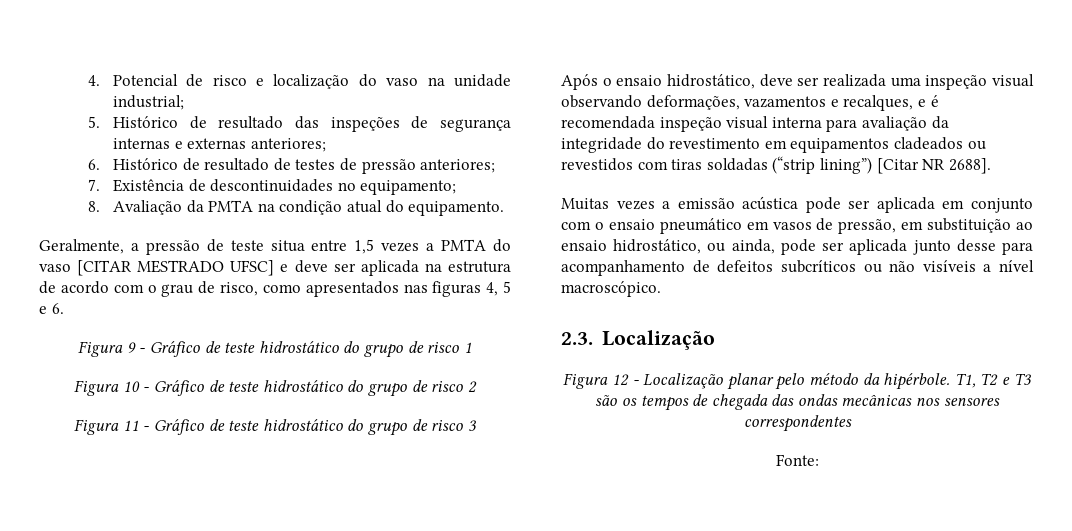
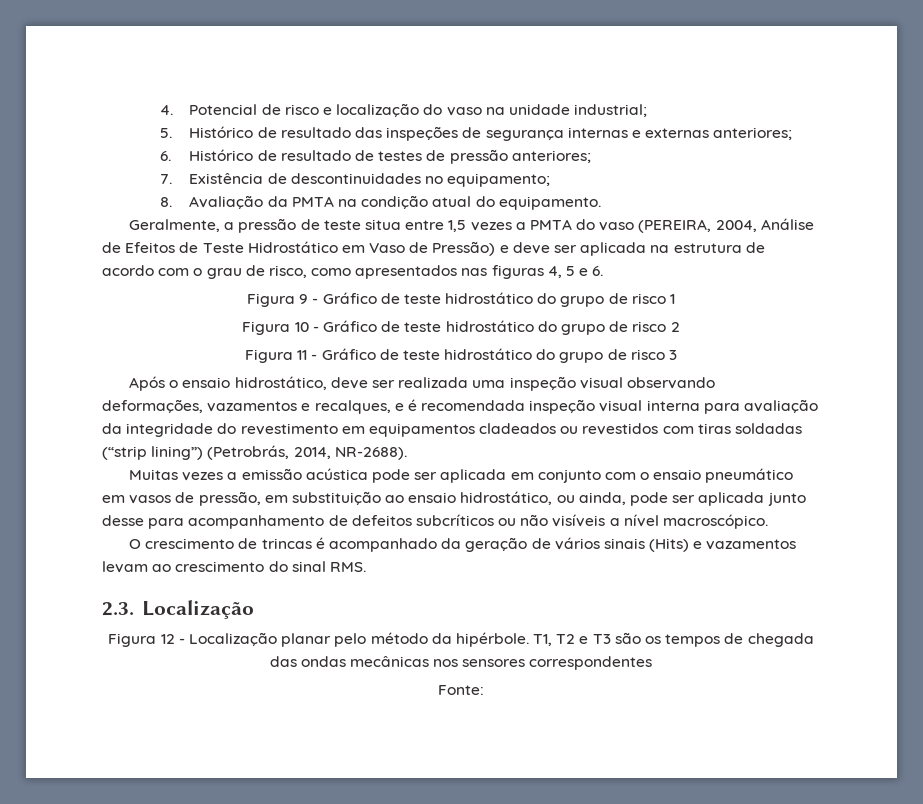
[77,260,275,276] [CITAR MESTRADO UFSC] -> [638,218,814,233] [102,241,496,256] (PEREIRA, 2004, Análise de Efeitos de Teste Hidrostático em Vaso de Pressão)
[876,158,991,174] [Citar NR 2688]. -> [207,445,407,460] (Petrobrás, 2014, NR-2688).
(661, 289) none -> [129,537,797,552] [102,561,366,573] // O crescimento de trincas é acompanhado da geração de vários sinais (Hits) e vazamentos levam ao crescimento do sinal RMS.

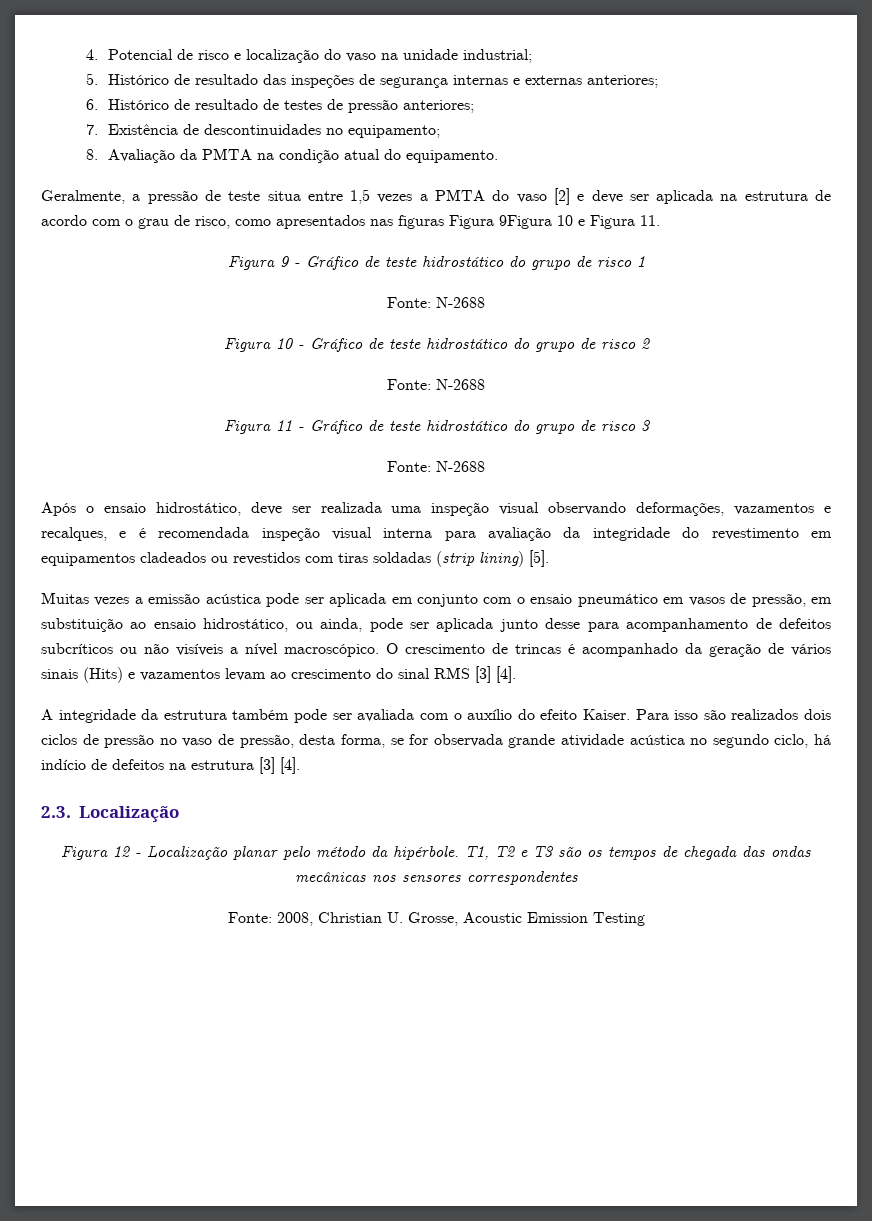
[638,218,814,233] [102,241,496,256] (PEREIRA, 2004, Análise de Efeitos de Teste Hidrostático em Vaso de Pressão) -> [553,188,570,205] [2]
[547,266,604,278] 4, 5 e 6. -> [449,215,660,229] Figura 9Figura 10 e Figura 11.
(676, 299) none -> [387,297,485,308] // Fonte: N-2688
(680, 327) none -> [387,379,485,390] // Fonte: N-2688
(678, 355) none -> [387,461,485,472] // Fonte: N-2688
[102,445,407,460] (“strip lining”) (Petrobrás, 2014, NR-2688). -> [436,550,549,567] (strip lining) [5].
(769, 521) // -> (379, 650) none
[329,562,366,572] RMS. -> [434,666,516,683] [41,709,831,723] [41,734,831,748] [41,757,300,774] RMS [3] [4]. // A integridade da estrutura também pode ser avaliada com o auxílio do efeito Kaiser. Para isso são realizados dois ciclos de pressão no vaso de pressão, desta forma, se for observada grande atividade acústica no segundo ciclo, há indício de defeitos na estrutura [3] [4].
(484, 690) none -> [276,912,645,926] 2008, Christian U. Grosse, Acoustic Emission Testing

